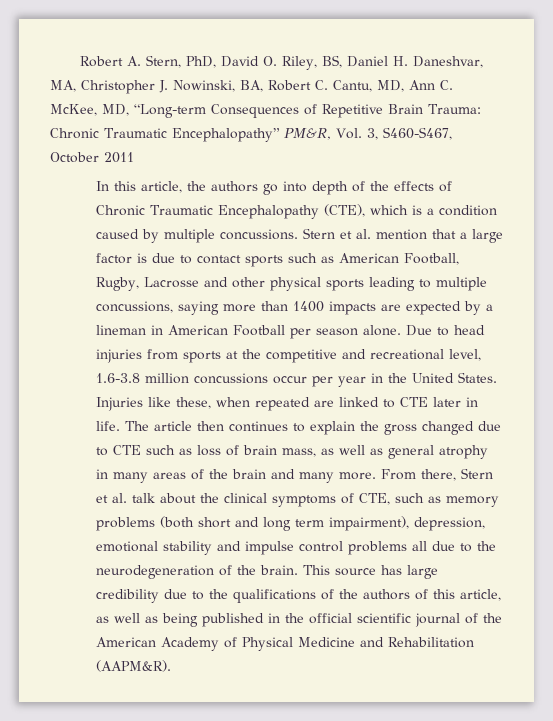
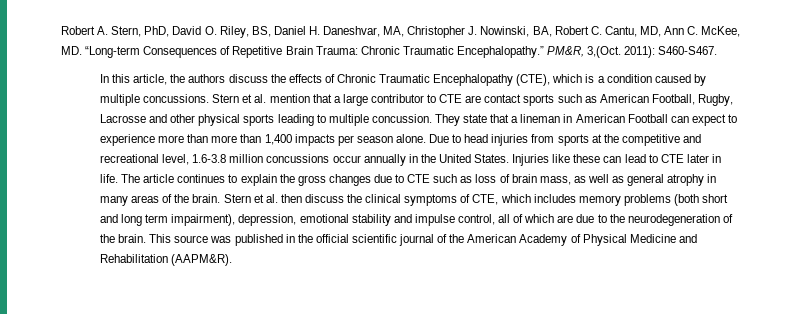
[102,104,129,116] MD, -> [61,46,82,55] MD.
[171,127,452,142] [50,152,134,163] Encephalopathy” PM&R, Vol. 3, S460-S467, October 2011 -> [456,46,718,58] Encephalopathy.” PM&R, 3,(Oct. 2011): S460-S467.
[262,181,365,195] go into depth of -> [228,74,268,83] discuss
[95,253,192,264] factor is due to -> [370,94,482,103] contributor to CTE are
[95,301,481,315] concussions, saying more than 1400 impacts are expected by -> [371,114,510,126] concussion. They state that
(285, 330) none -> [670,114,738,126] [100,134,335,146] can expect to experience more than more than 1,400 impacts
[311,376,366,387] per year -> [363,154,406,166] annually
[175,397,379,411] these, when repeated are linked -> [573,154,646,163] these can lead
[196,421,224,431] then -> (175, 178) none
[421,421,474,435] changed -> [328,174,371,186] changes
[231,468,493,483] [95,493,196,504] brain and many more. From there, Stern et al. talk about -> [192,194,344,203] brain. Stern et al. then discuss
[394,493,441,503] such as -> [500,194,576,203] which includes
[298,541,427,555] control problems all -> [457,214,574,225] control, all of which are
[380,565,438,579] [95,589,501,603] [95,613,198,627] has large credibility due to the qualifications of the authors of this article, as well as being -> [210,236,232,243] was

